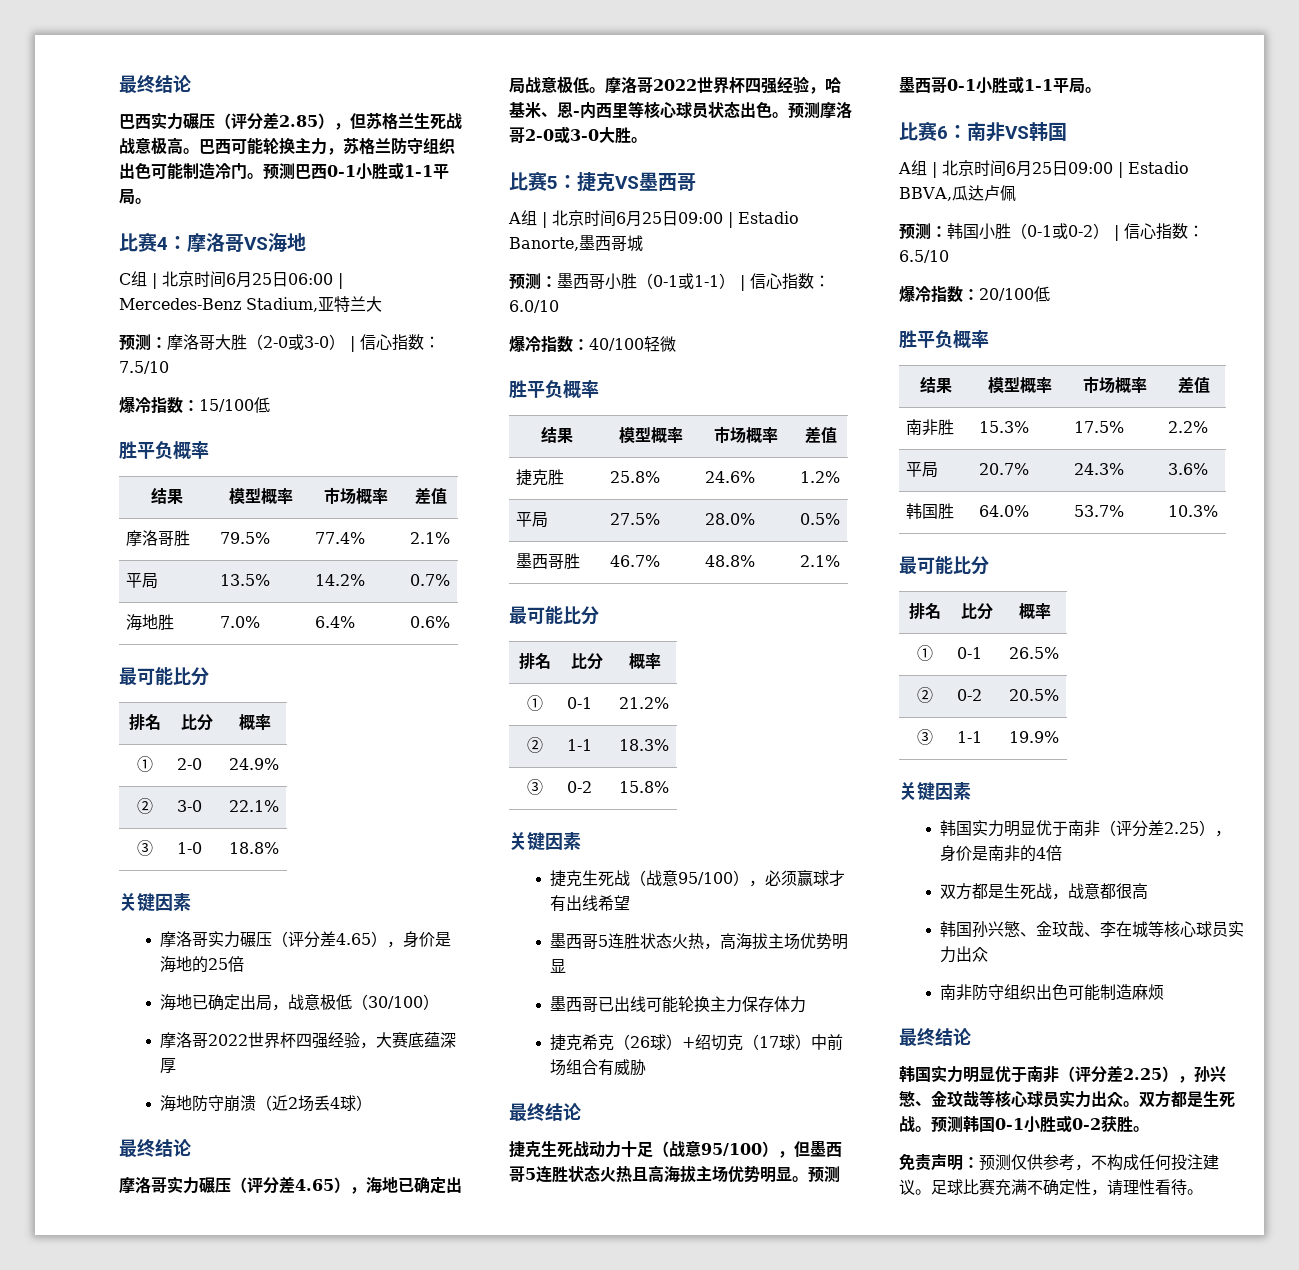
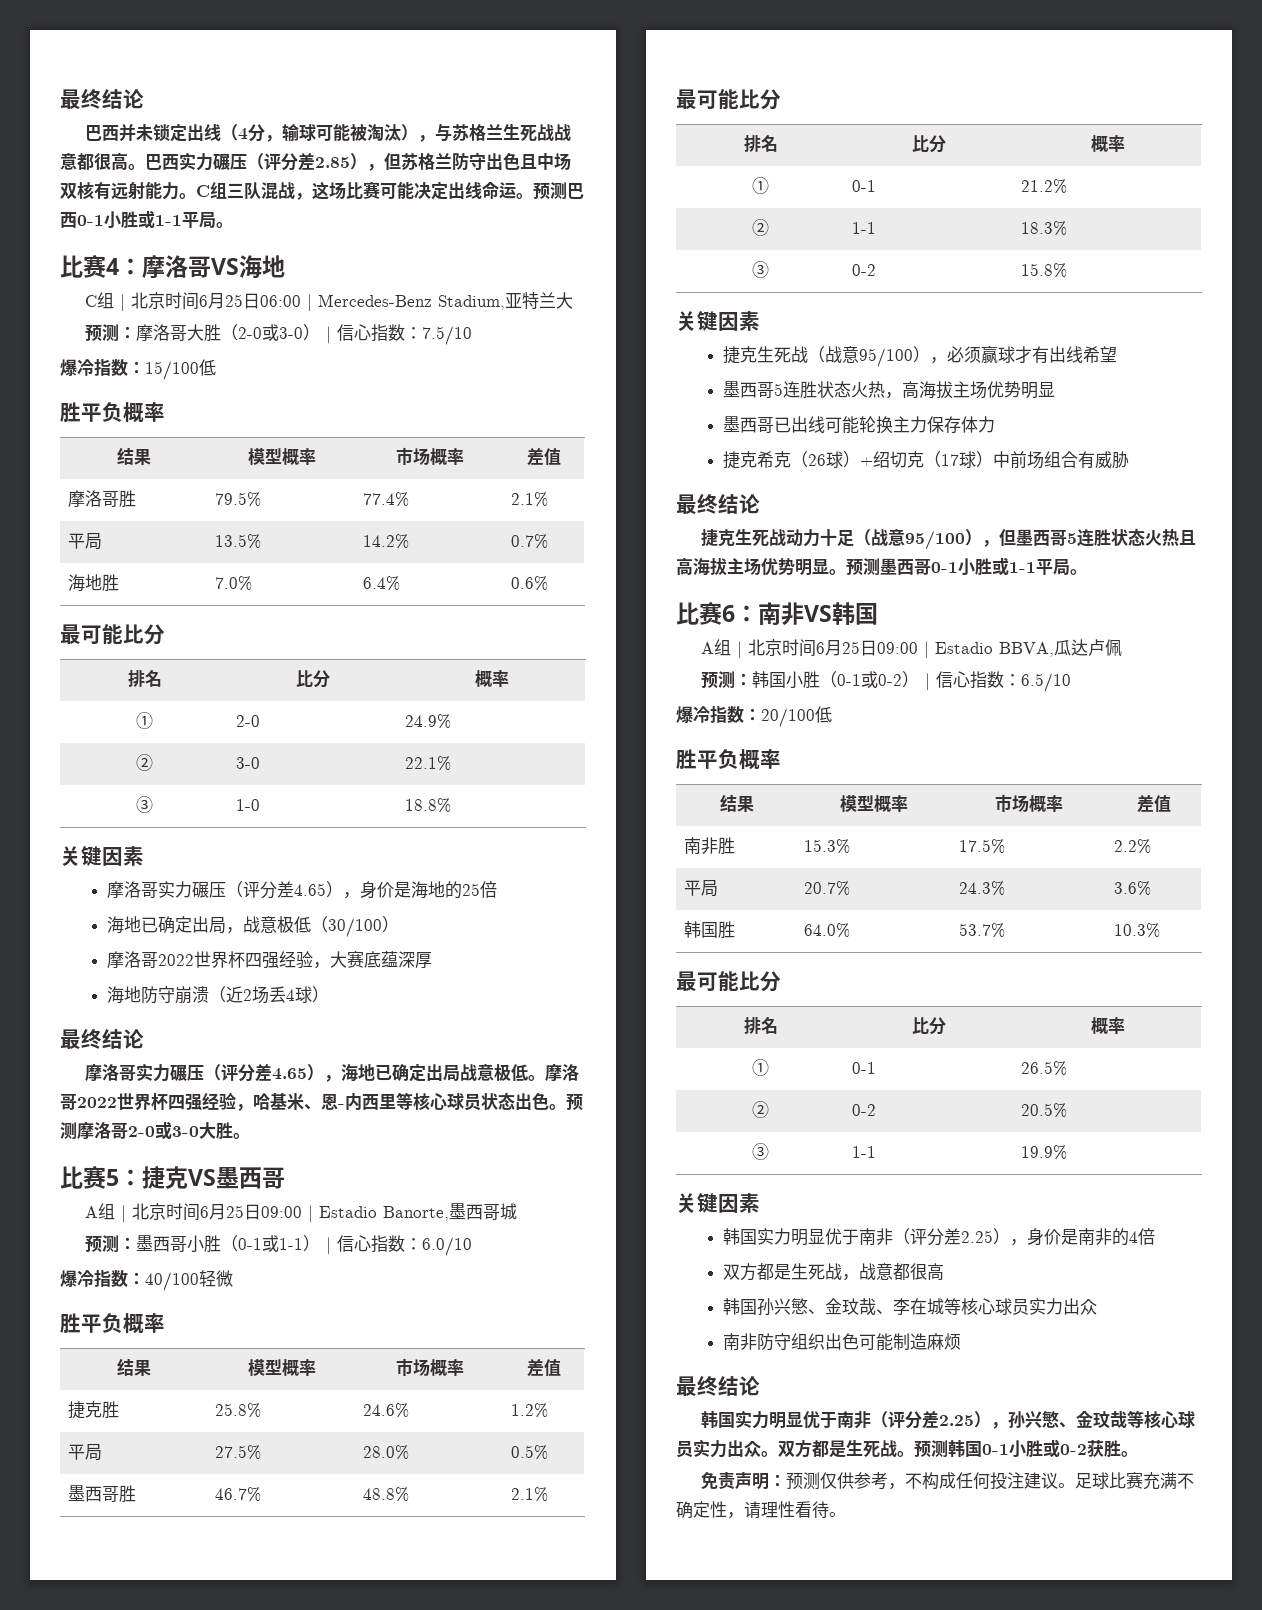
(151, 121) none -> [119,123,572,142] [60,152,179,170] 并未锁定出线（4分，输球可能被淘汰），与苏格兰生死战战意都很高。巴西
[414,113,462,130] [119,137,455,155] [119,162,247,180] 生死战战意极高。巴西可能轮换主力，苏格兰防守组织出色可能制造冷门 -> [452,152,571,170] [60,181,516,200] 防守出色且中场双核有远射能力。C组三队混战，这场比赛可能决定出线命运

